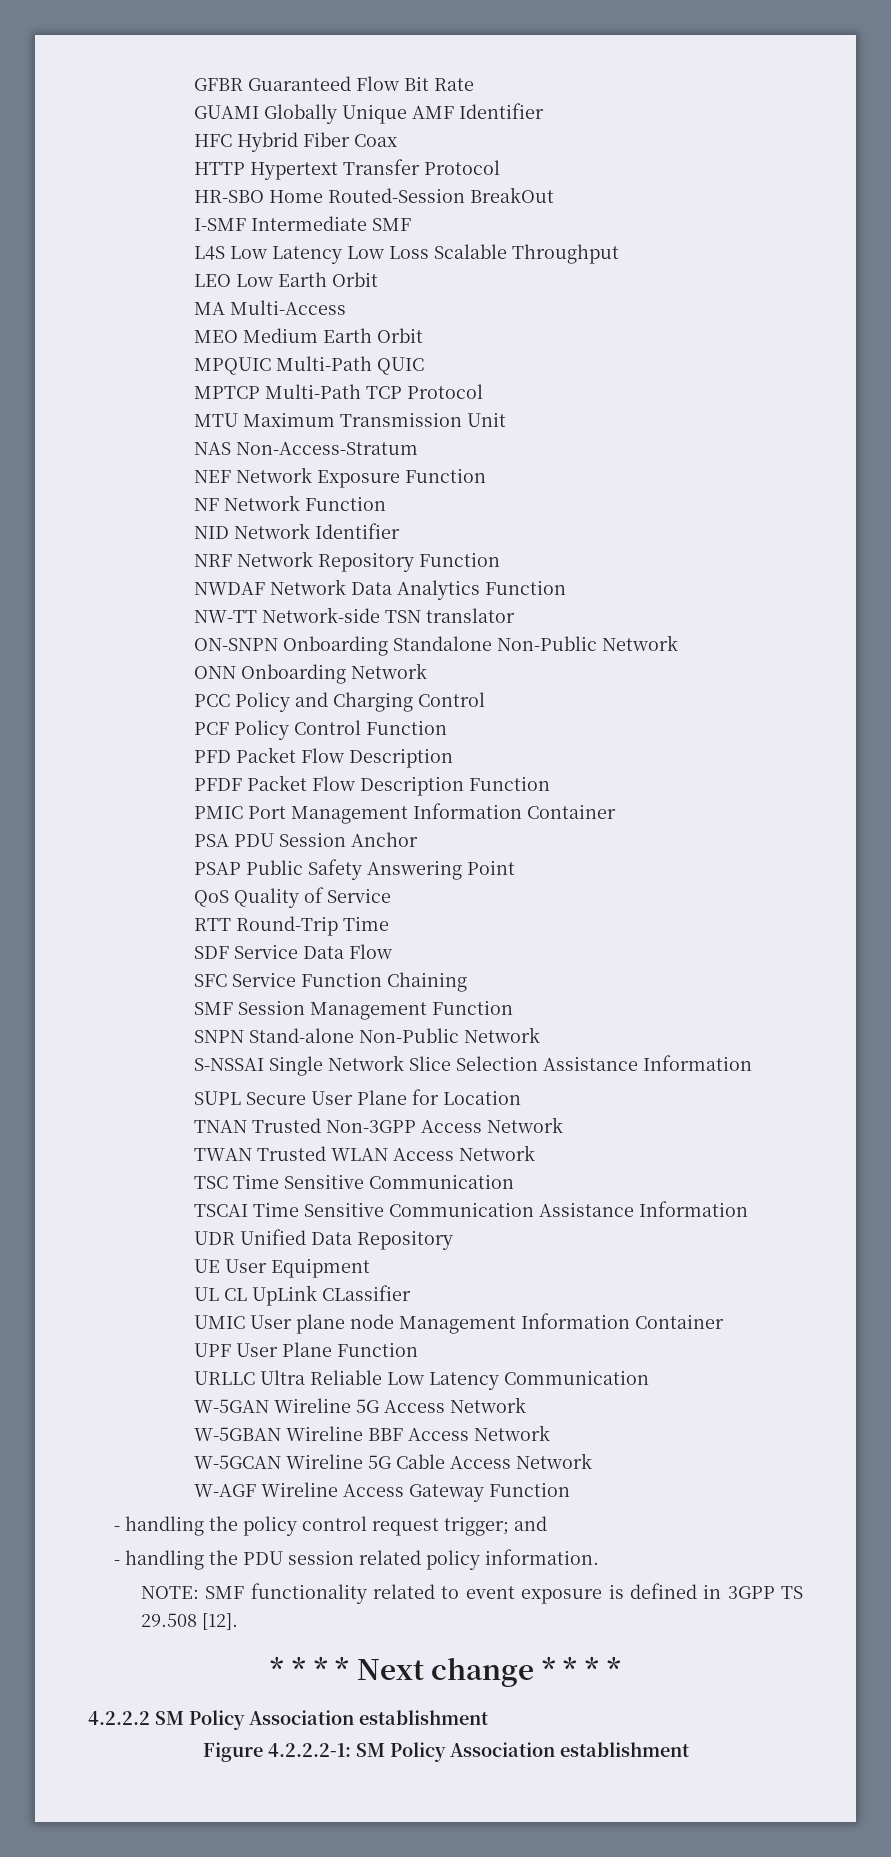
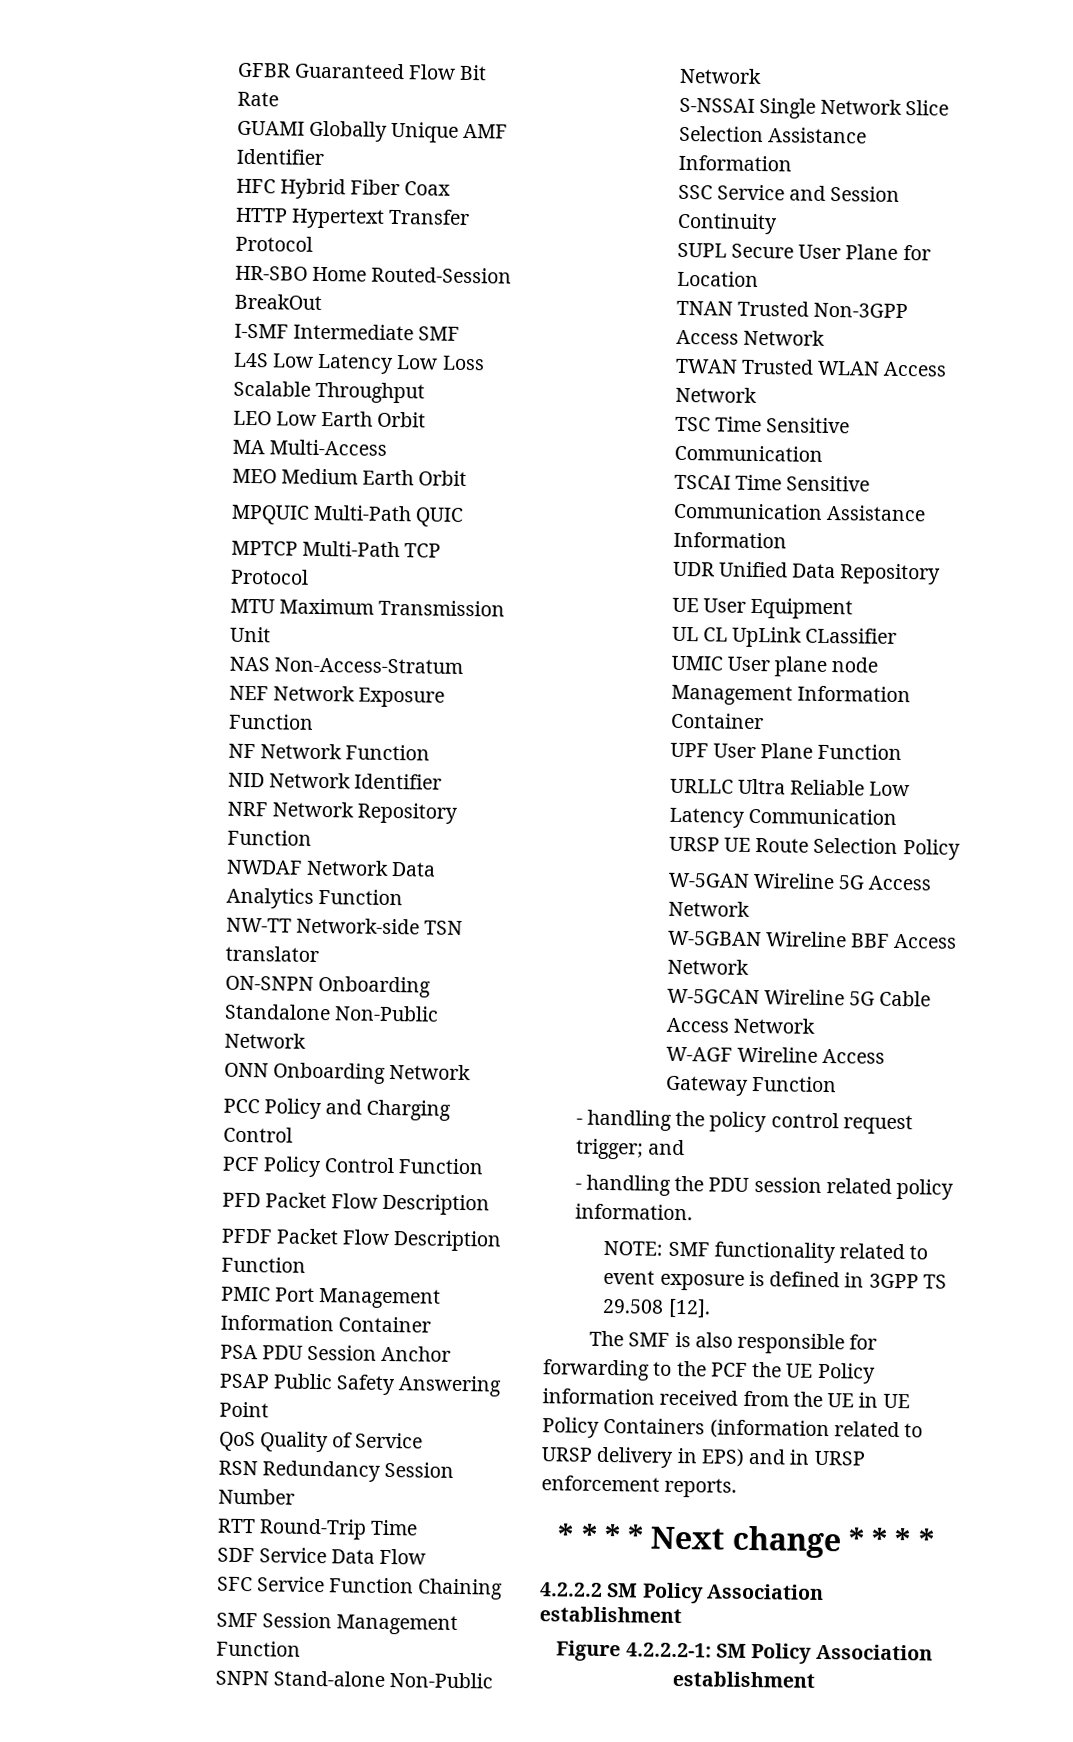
(391, 895) none -> [217,1460,455,1482] [217,1488,295,1505] // RSN Redundancy Session Number
(752, 1063) none -> [677,184,901,202] [676,212,778,235] // SSC Service and Session Continuity
(649, 1377) none -> [668,836,961,860] // URSP UE Route Selection Policy
(238, 1621) none -> [589,1330,878,1355] [542,1359,876,1384] [542,1388,910,1409] [542,1417,924,1440] [541,1446,866,1468] [541,1475,738,1498] // The SMF is also responsible for forwarding to the PCF the UE Policy information received from the UE in UE Policy Containers (information related to URSP delivery in EPS) and in URSP enforcement reports.

